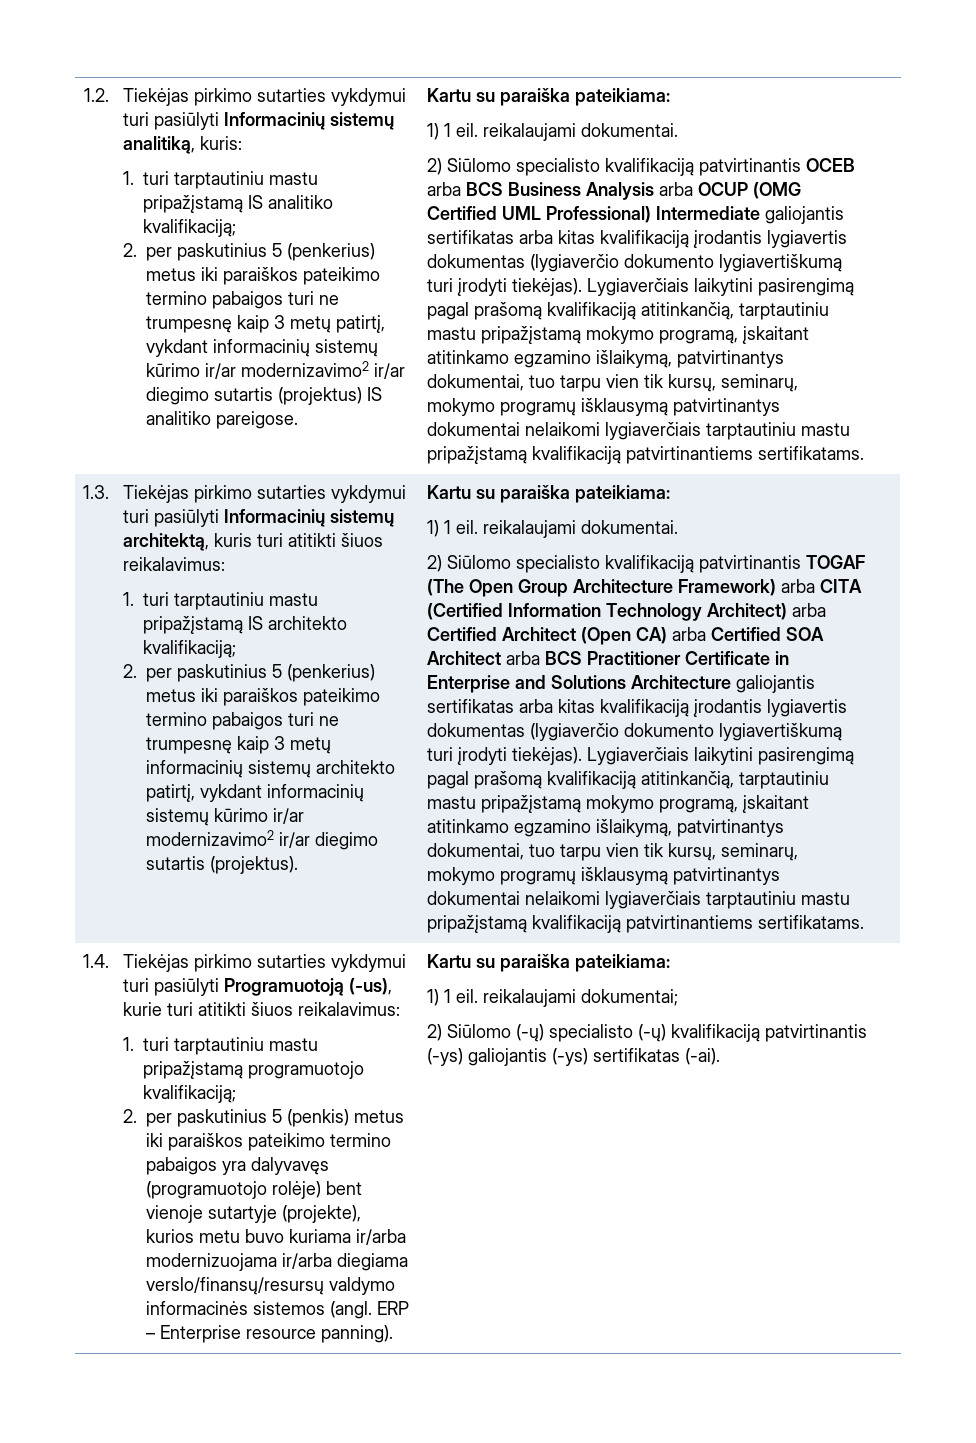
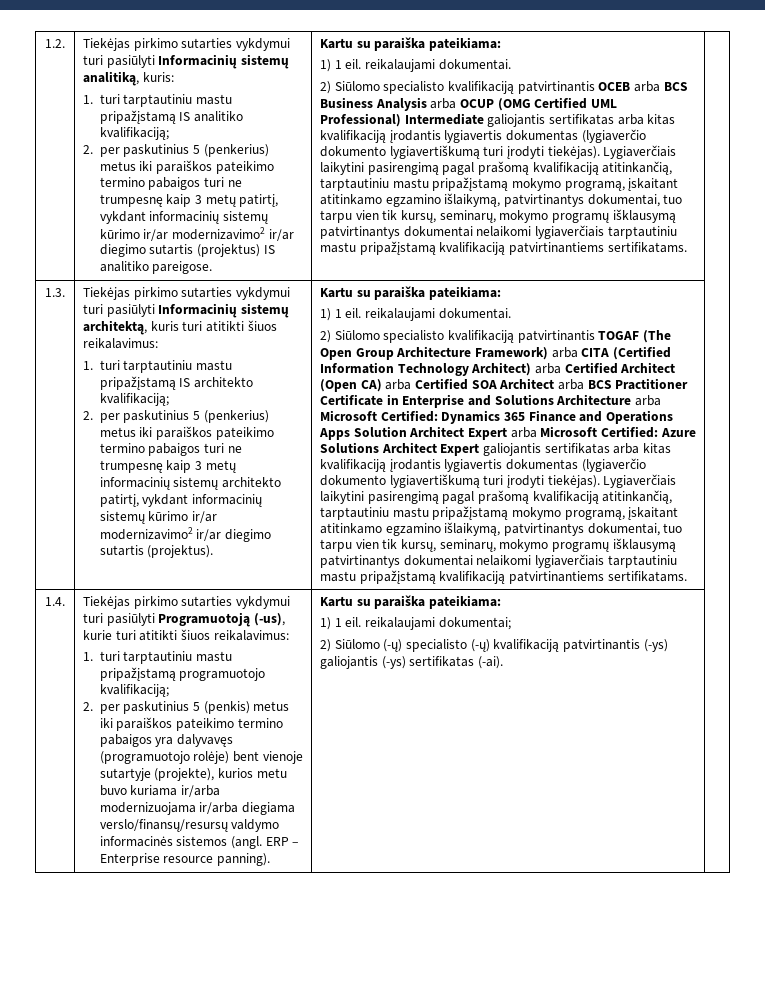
(732, 682) none -> [634,395,661,406] [320,410,673,424] [319,426,696,440] [320,442,480,456] arba Microsoft Certified: Dynamics 365 Finance and Operations Apps Solution Architect Expert arba Microsoft Certified: Azure Solutions Architect Expert

